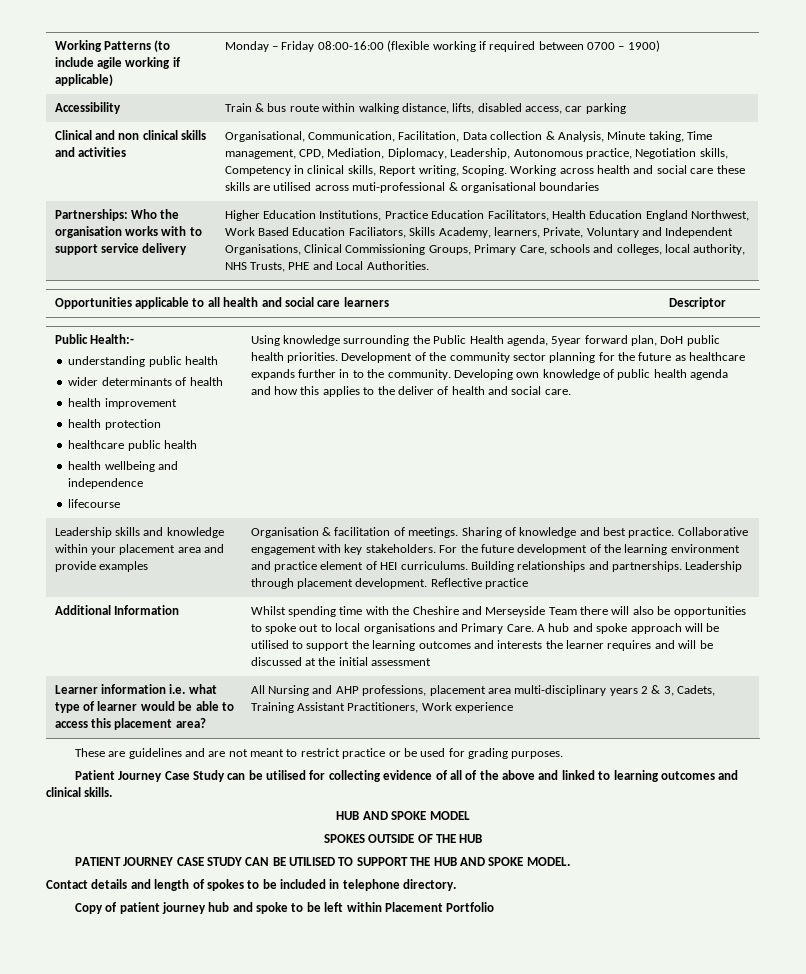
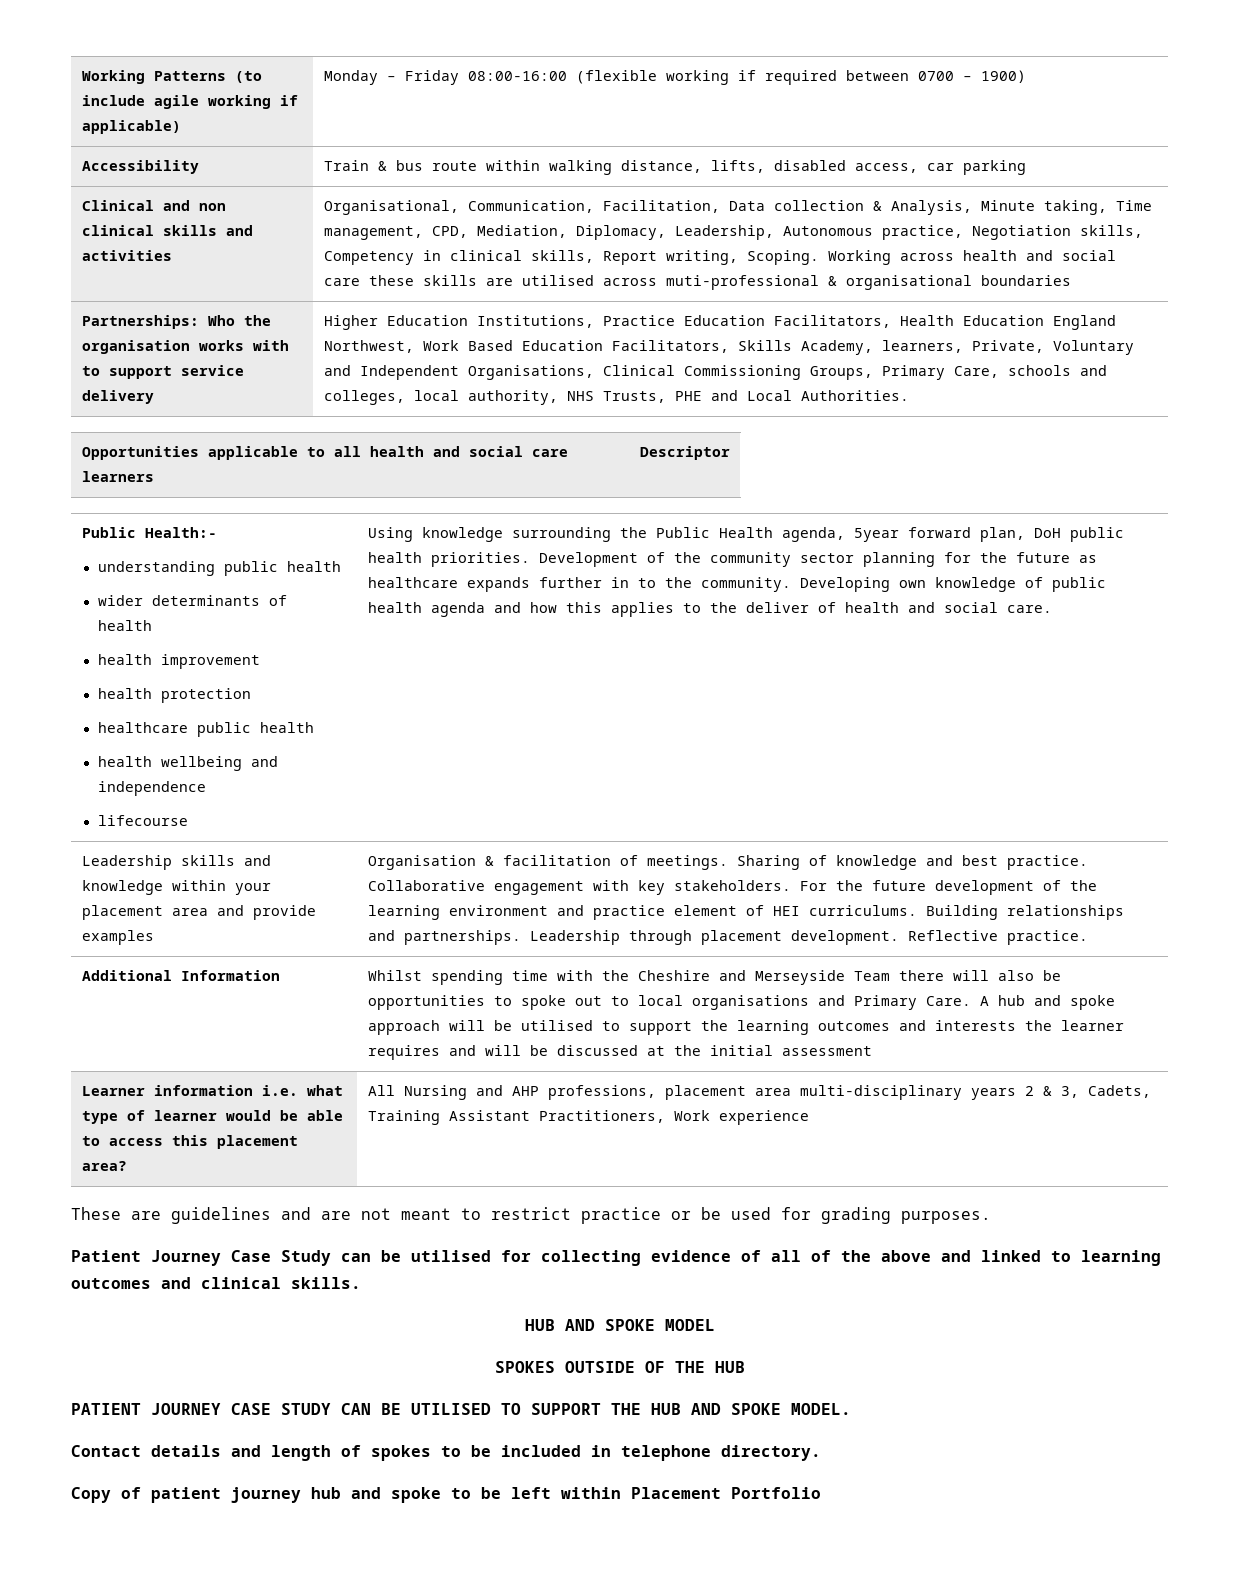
[348,227,406,238] Faciliators, -> [611,340,729,353] Facilitators,
[485,578,529,589] practice -> [1006,930,1088,945] practice.

